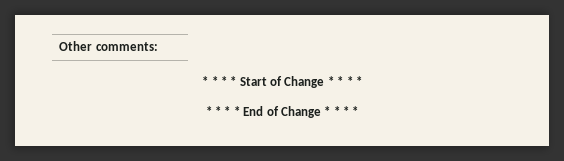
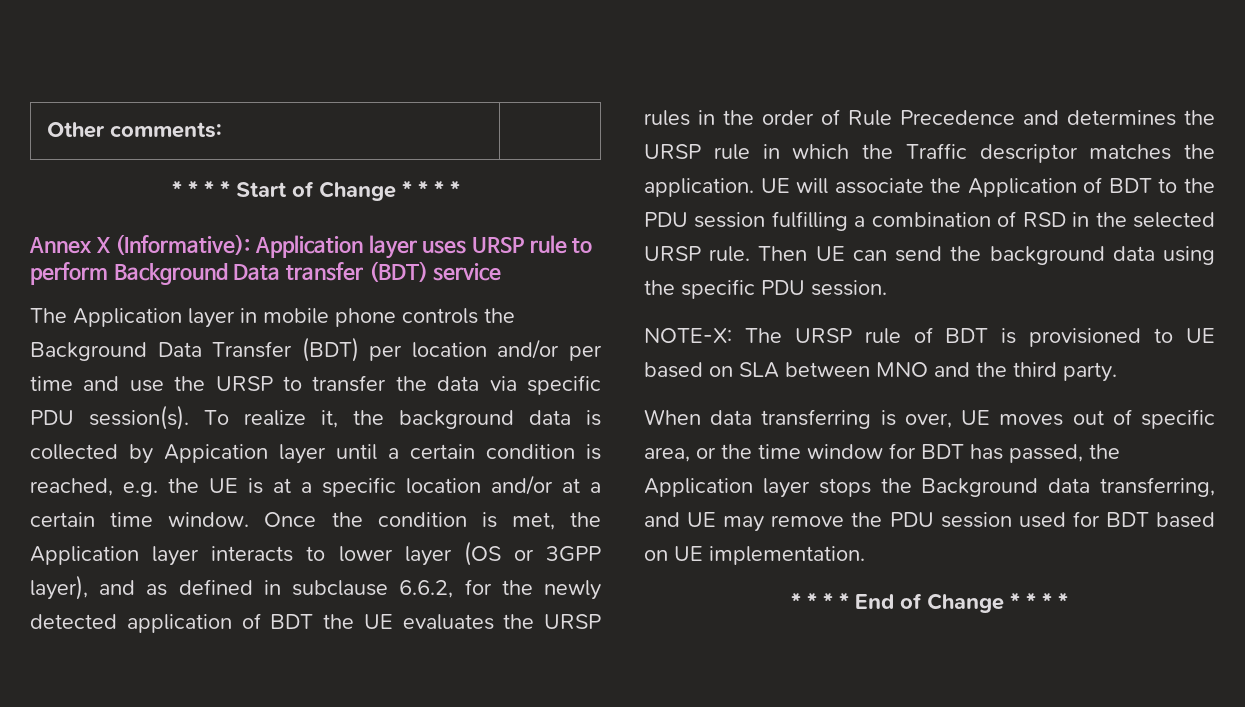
(362, 81) none -> [29,234,593,259] [30,261,502,285] [30,308,515,328] [30,337,602,362] [30,375,601,395] [30,405,601,430] [30,444,601,464] [30,475,601,497] [30,512,601,530] [30,541,601,566] [30,575,601,600] [30,613,601,633] [644,109,1215,126] [644,143,1215,163] [644,177,1215,197] [644,211,1215,231] [644,246,1215,265] [644,279,887,299] [644,327,1215,347] [644,362,1117,382] [644,409,1215,429] [644,443,1120,463] [644,477,1215,498] [644,511,1215,532] [644,546,865,565] // Annex X (Informative): Application layer uses URSP rule to perform Background Data transfer (BDT) service // The Application layer in mobile phone controls the Background Data Transfer (BDT) per location and/or per time and use the URSP to transfer the data via specific PDU session(s). To realize it, the background data is collected by Appication layer until a certain condition is reached, e.g. the UE is at a specific location and/or at a certain time window. Once the condition is met, the Application layer interacts to lower layer (OS or 3GPP layer), and as defined in subclause 6.6.2, for the newly detected application of BDT the UE evaluates the URSP rules in the order of Rule Precedence and determines the URSP rule in which the Traffic descriptor matches the application. UE will associate the Application of BDT to the PDU session fulfilling a combination of RSD in the selected URSP rule. Then UE can send the background data using the specific PDU session. // NOTE-X: The URSP rule of BDT is provisioned to UE based on SLA between MNO and the third party. // When data transferring is over, UE moves out of specific area, or the time window for BDT has passed, the Application layer stops the Background data transferring, and UE may remove the PDU session used for BDT based on UE implementation.

